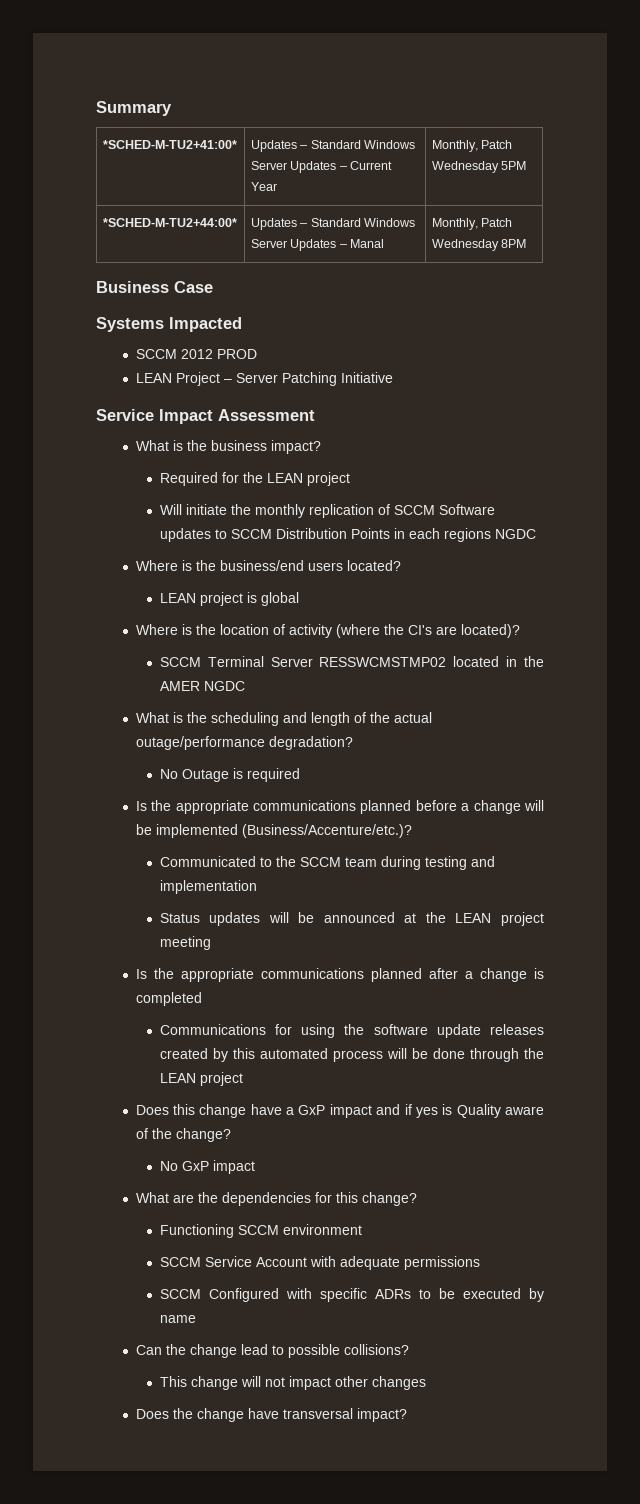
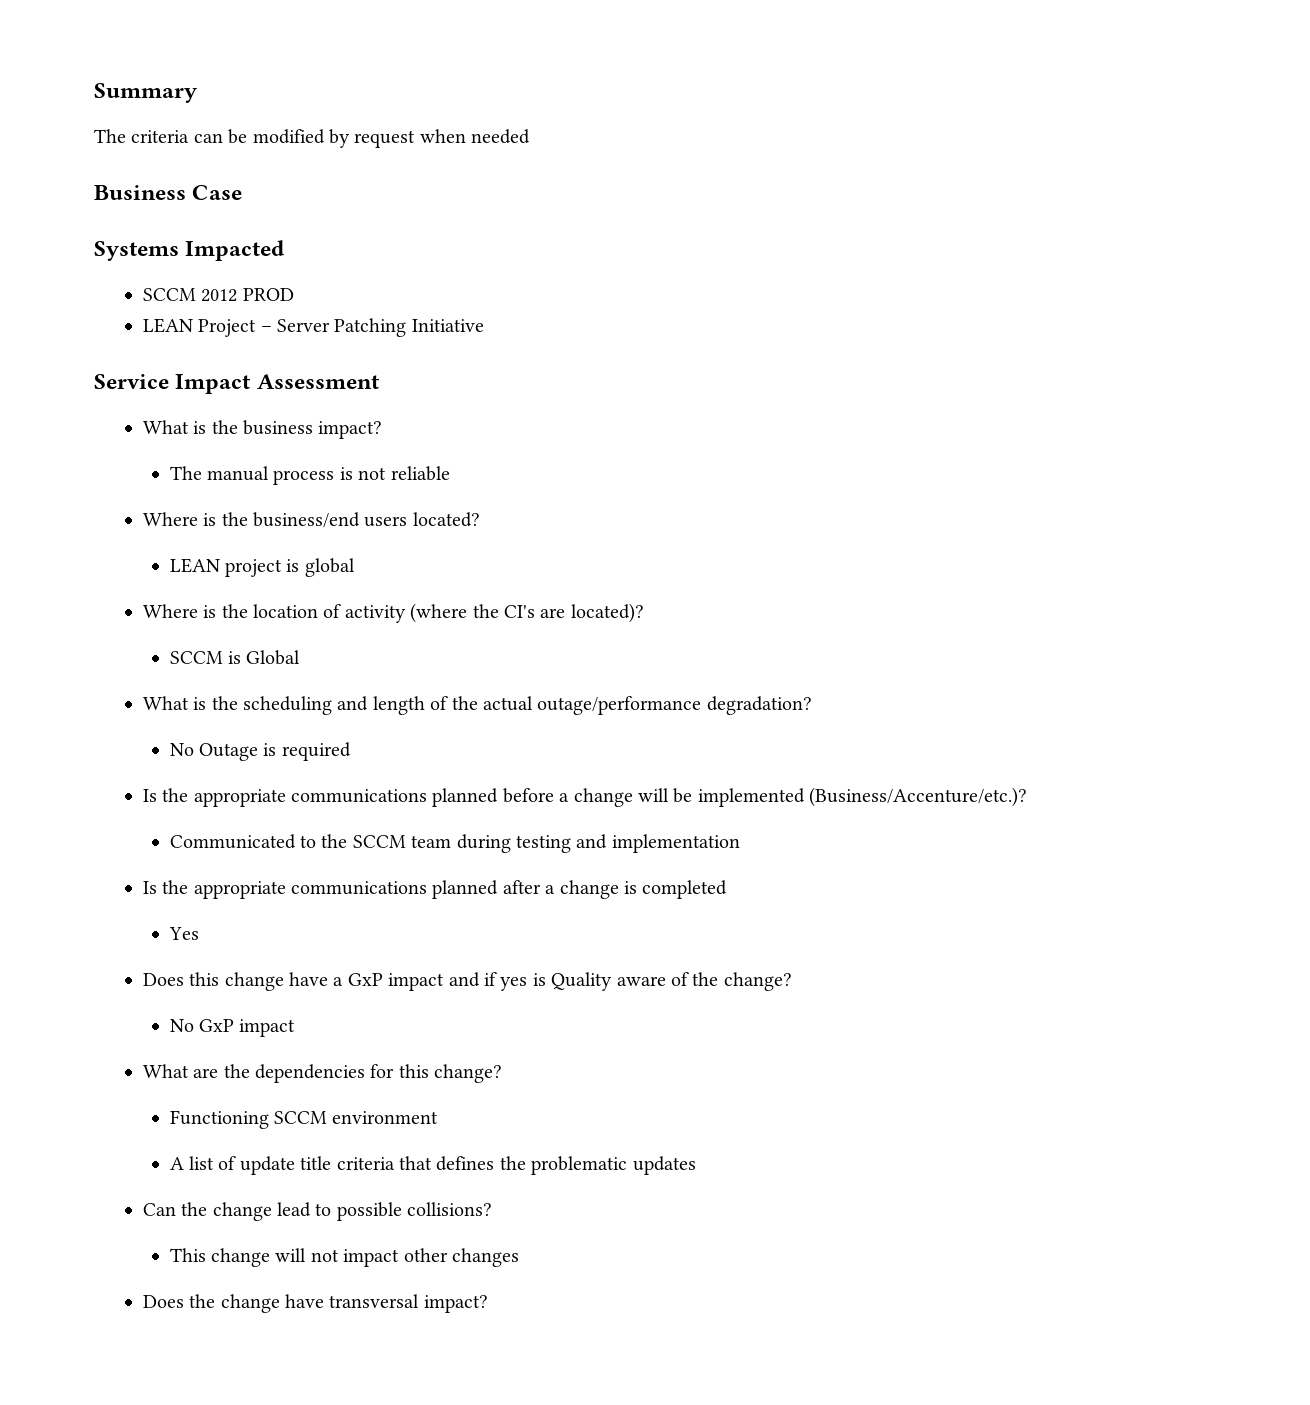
[102,140,237,149] [250,140,415,152] [250,161,392,173] [250,182,277,191] [431,140,513,152] [431,161,527,173] [102,218,237,227] [250,218,415,230] [250,239,384,251] [431,218,513,230] [431,239,527,251] // *SCHED-M-TU2+41:00* | Updates – Standard Windows Server Updates – Current Year | Monthly, Patch Wednesday 5PM // *SCHED-M-TU2+44:00* | Updates – Standard Windows Server Updates – Manal | Monthly, Patch Wednesday 8PM -> [94,129,531,148] // The criteria can be modified by request when needed
[159,472,350,486] [159,504,495,518] [159,528,536,542] Required for the LEAN project // Will initiate the monthly replication of SCCM Software updates to SCCM Distribution Points in each regions NGDC -> [169,466,450,485] The manual process is not reliable
[207,656,544,667] [159,681,245,691] Terminal Server RESSWCMSTMP02 located in the AMER NGDC -> [228,650,301,665] is Global
[159,912,544,926] [159,936,211,950] // Status updates will be announced at the LEAN project meeting -> (740, 843) none
[159,1024,544,1038] [159,1048,545,1062] [159,1072,243,1086] Communications for using the software update releases created by this automated process will be done through the LEAN project -> [168,927,199,940] Yes
[159,1256,480,1270] [159,1288,544,1302] [159,1315,196,1323] SCCM Service Account with adequate permissions // SCCM Configured with specific ADRs to be executed by name -> [169,1156,696,1175] A list of update title criteria that defines the problematic updates

